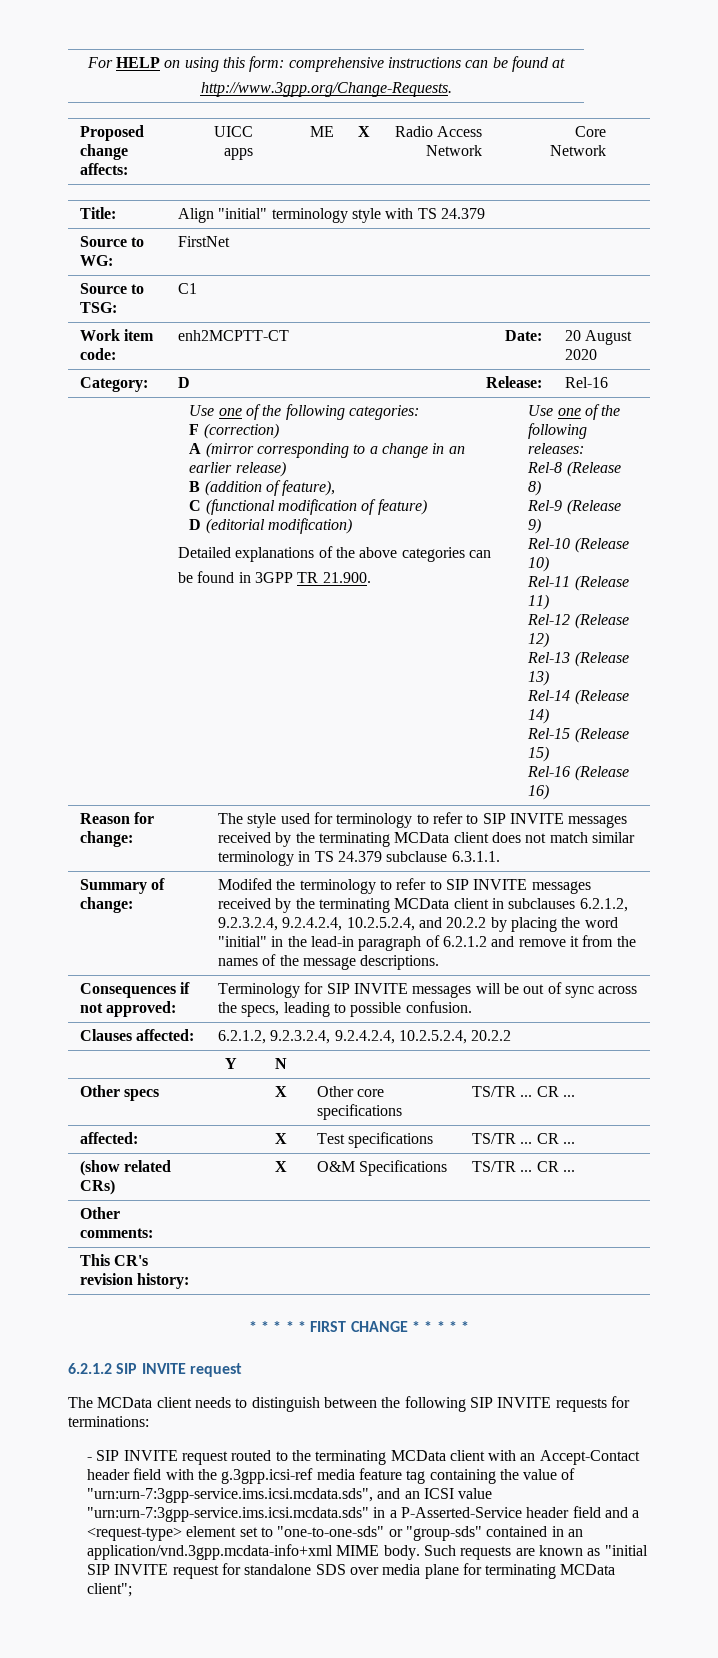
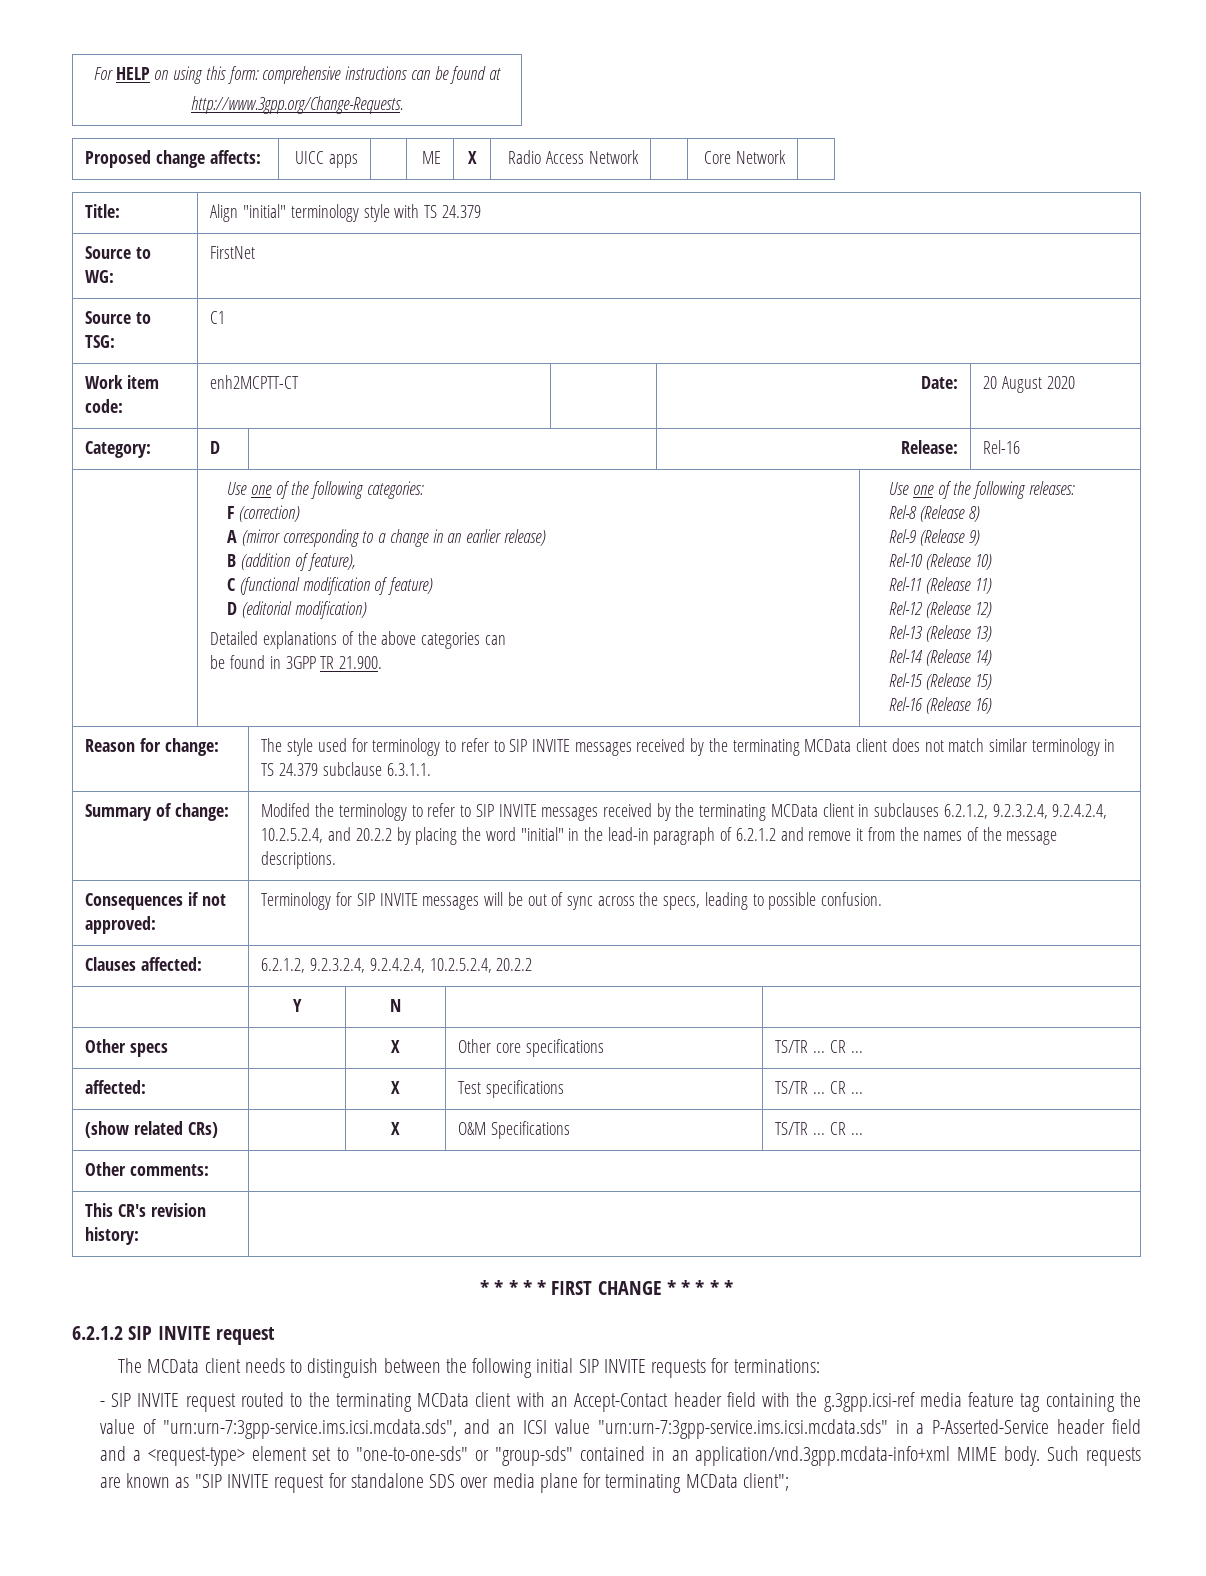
(466, 1404) none -> [536,1358,574,1373] initial
[604,1545,648,1556] [86,1564,110,1575] "initial SIP -> [194,1474,222,1488] "SIP

